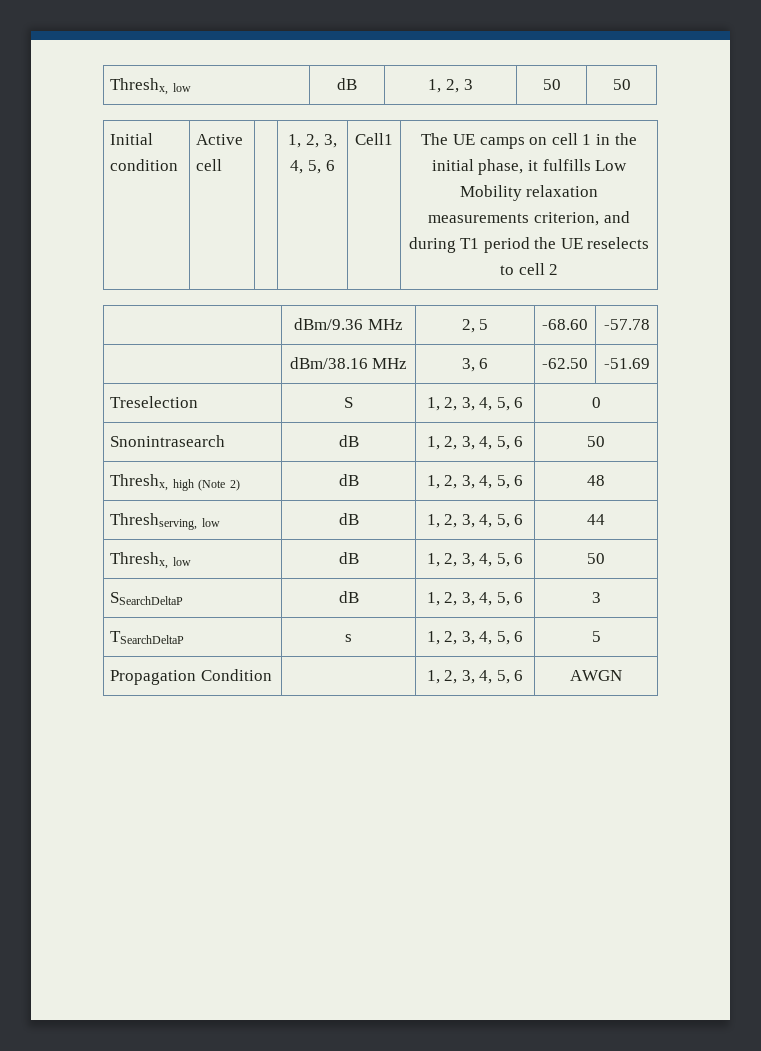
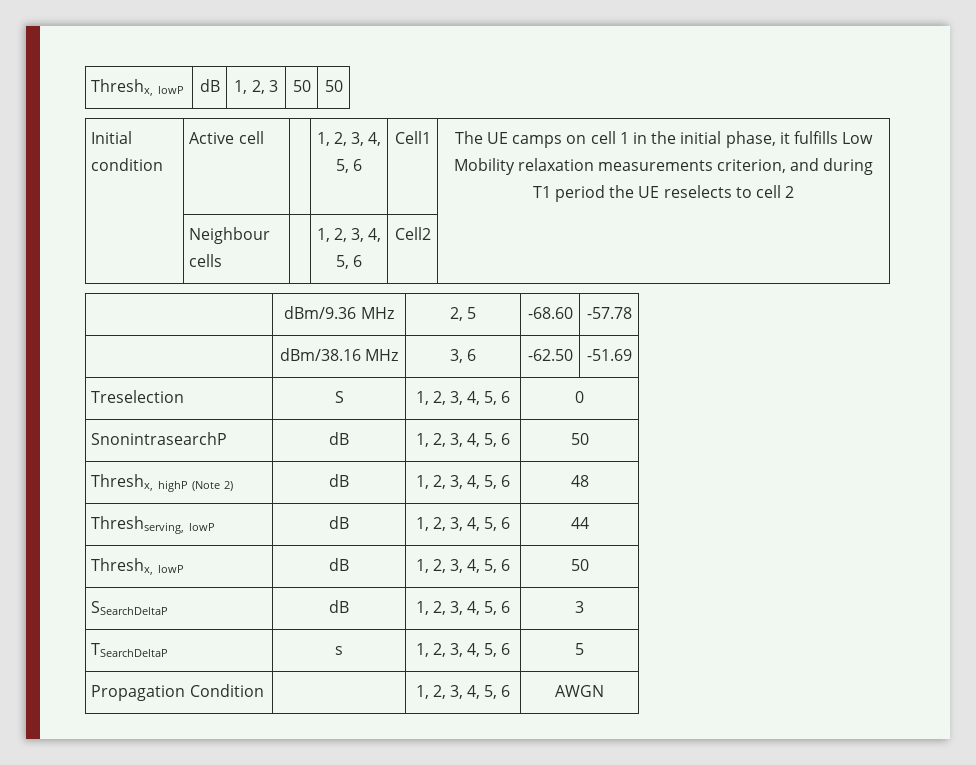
[110,78,191,95] Threshx, low -> [91,79,184,96] Threshx, lowP
(559, 269) none -> [189,227,271,244] [189,254,223,267] [316,228,382,242] [335,255,363,269] [394,227,431,240] // | Neighbour cells | | 1, 2, 3, 4, 5, 6 | Cell2 |
[110,435,226,447] Snonintrasearch -> [91,432,228,445] SnonintrasearchP
[172,479,194,491] high -> [157,480,188,492] highP
[201,518,220,527] low -> [188,523,215,531] lowP
[172,557,191,566] low -> [157,565,184,573] lowP

